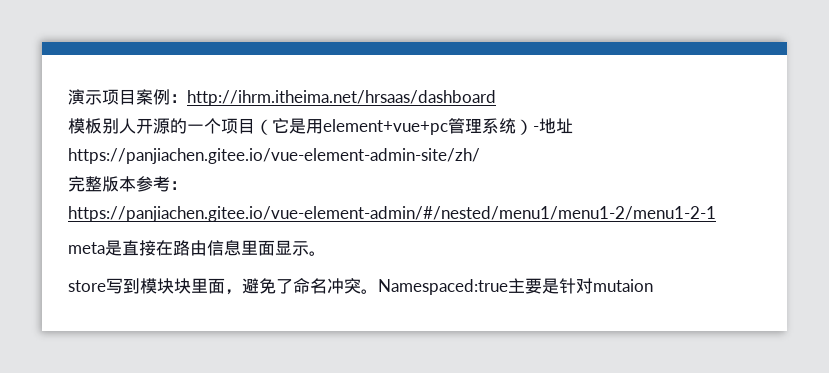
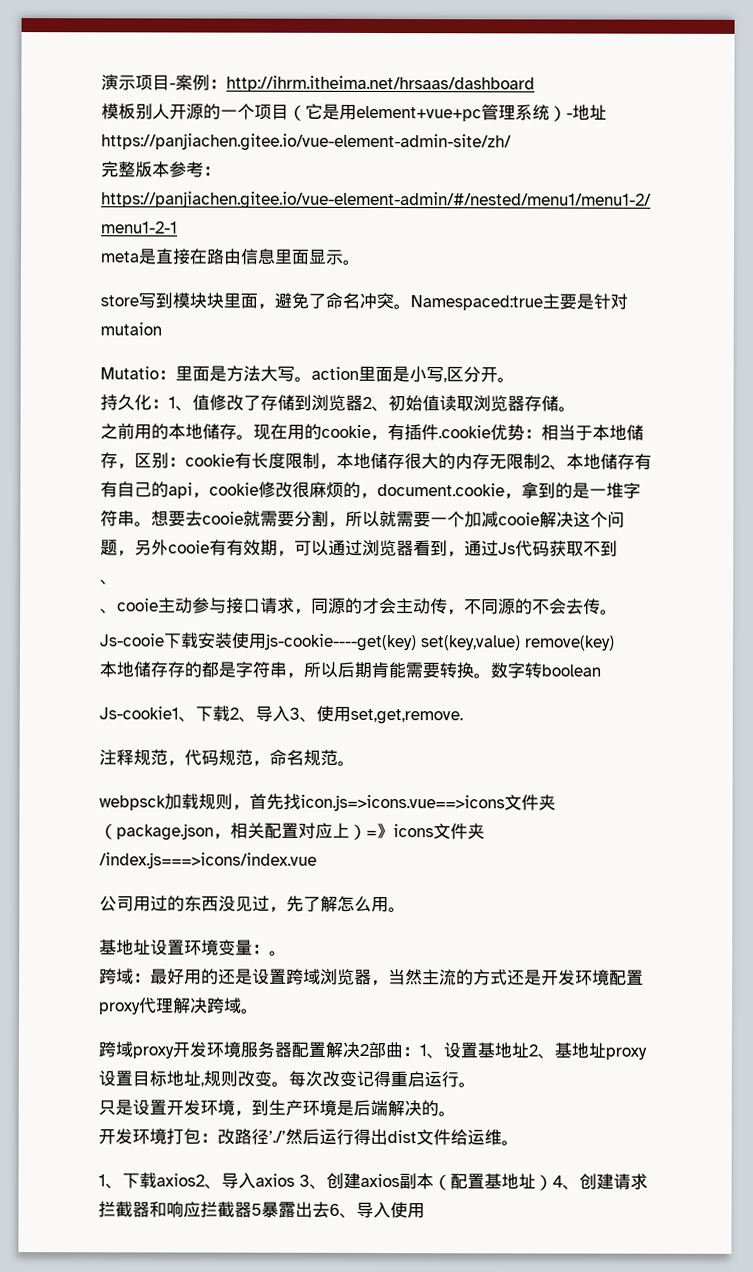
(136, 97) none -> [169,82,176,89] -
(653, 285) none -> [100,365,515,383] [100,394,576,412] [100,423,644,442] [100,452,652,470] [100,481,641,500] [100,510,625,528] [100,539,618,558] [100,579,118,585] [100,597,618,616] [99,632,615,652] [99,661,601,679] [99,705,463,725] [99,749,355,767] [99,793,556,812] [99,822,485,841] [99,852,317,869] [99,895,406,913] [99,939,287,956] [99,968,644,987] [99,997,259,1015] [98,1041,647,1060] [98,1070,476,1088] [98,1099,456,1117] [98,1128,519,1146] [98,1172,648,1191] [98,1201,425,1219] // Mutatio：里面是方法大写。action里面是小写,区分开。 // 持久化：1、值修改了存储到浏览器2、初始值读取浏览器存储。 // 之前用的本地储存。现在用的cookie，有插件.cookie优势：相当于本地储存，区别：cookie有长度限制，本地储存很大的内存无限制2、本地储存有有自己的api，cookie修改很麻烦的，document.cookie，拿到的是一堆字符串。想要去cooie就需要分割，所以就需要一个加减cooie解决这个问题，另外cooie有有效期，可以通过浏览器看到，通过Js代码获取不到 // 、 // 、cooie主动参与接口请求，同源的才会主动传，不同源的不会去传。 // Js-cooie下载安装使用js-cookie----get(key) set(key,value) remove(key) // 本地储存存的都是字符串，所以后期肯能需要转换。数字转boolean // Js-cookie1、下载2、导入3、使用set,get,remove. // 注释规范，代码规范，命名规范。 // webpsck加载规则，首先找icon.js=>icons.vue==>icons文件夹（package.json，相关配置对应上）=》icons文件夹/index.js===>icons/index.vue // 公司用过的东西没见过，先了解怎么用。 // 基地址设置环境变量：。 // 跨域：最好用的还是设置跨域浏览器，当然主流的方式还是开发环境配置proxy代理解决跨域。 // 跨域proxy开发环境服务器配置解决2部曲：1、设置基地址2、基地址proxy设置目标地址,规则改变。每次改变记得重启运行。 // 只是设置开发环境，到生产环境是后端解决的。 // 开发环境打包：改路径’./’然后运行得出dist文件给运维。 // 1、下载axios2、导入axios 3、创建axios副本（配置基地址）4、创建请求拦截器和响应拦截器5暴露出去6、导入使用

